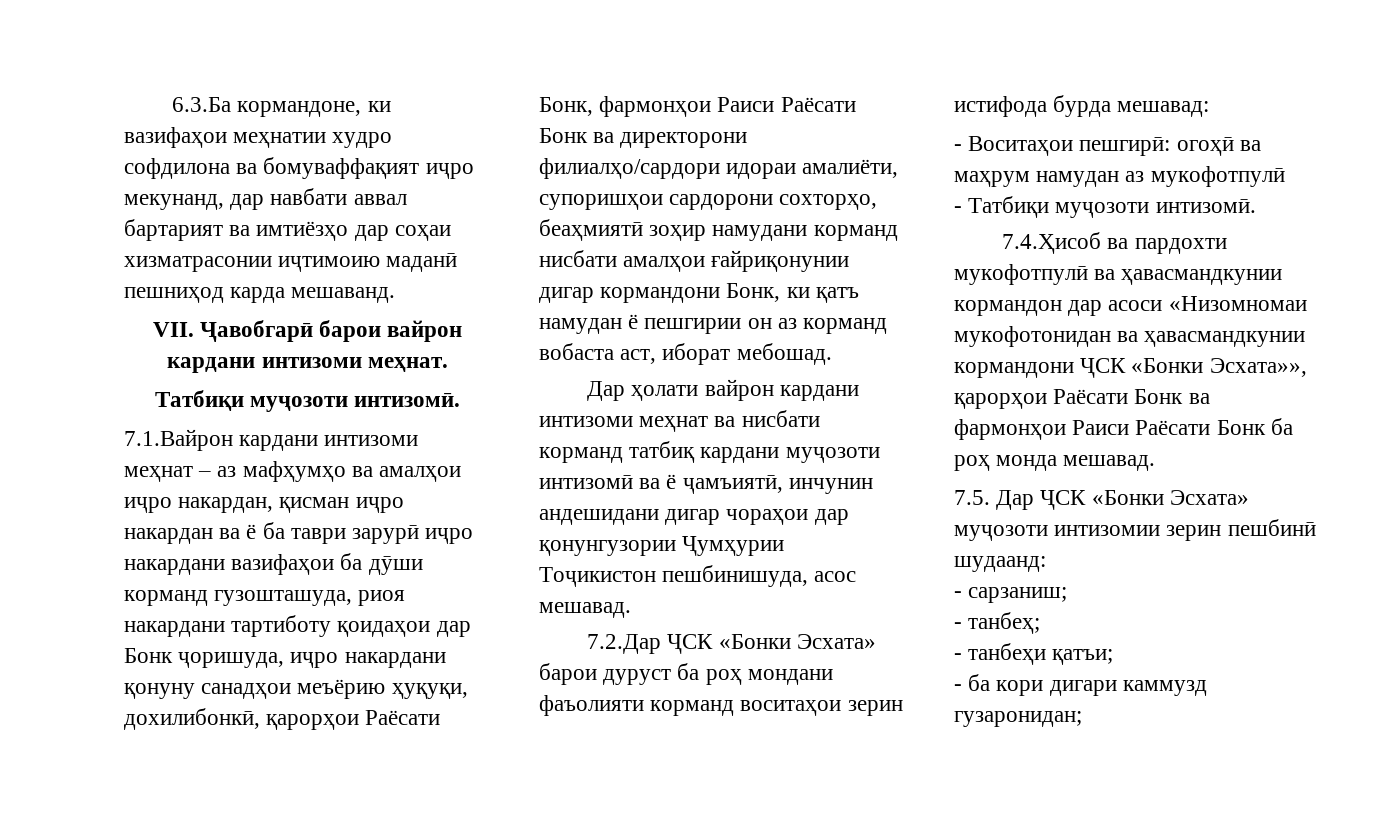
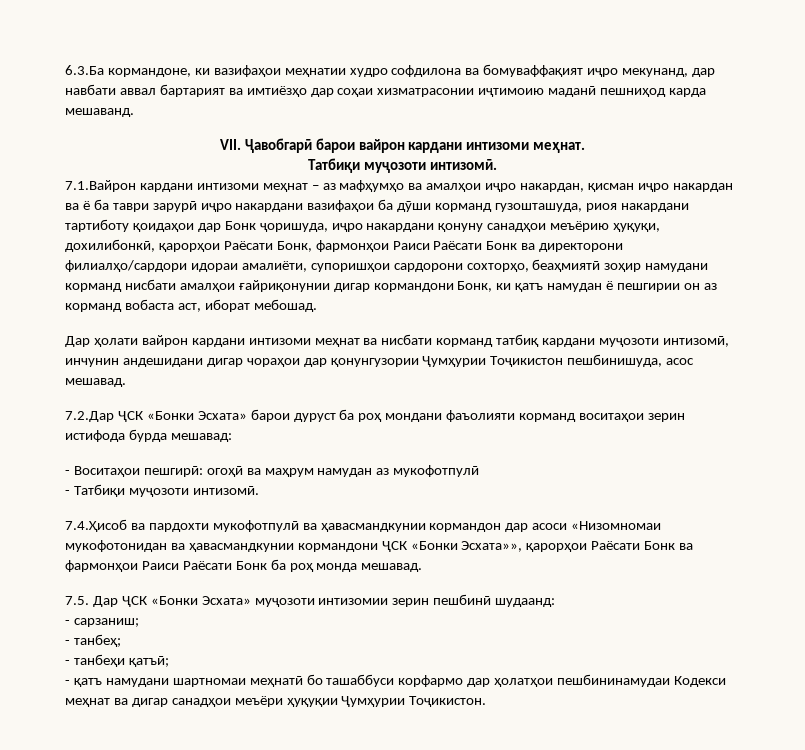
[539,474,783,494] интизомӣ ва ё ҷамъиятӣ, -> [662,336,729,347] интизомӣ,
[1052,649,1114,665] [954,674,1207,696] [954,711,1082,727] қатъи; // - ба кори дигари каммузд гузаронидан; -> [128,656,169,667] [65,674,727,687] [65,696,487,707] қатъӣ; // - қатъ намудани шартномаи меҳнатӣ бо ташаббуси корфармо дар ҳолатҳои пешбининамудаи Кодекси меҳнат ва дигар санадҳои меъёри ҳуқуқии Ҷумҳурии Тоҷикистон.

